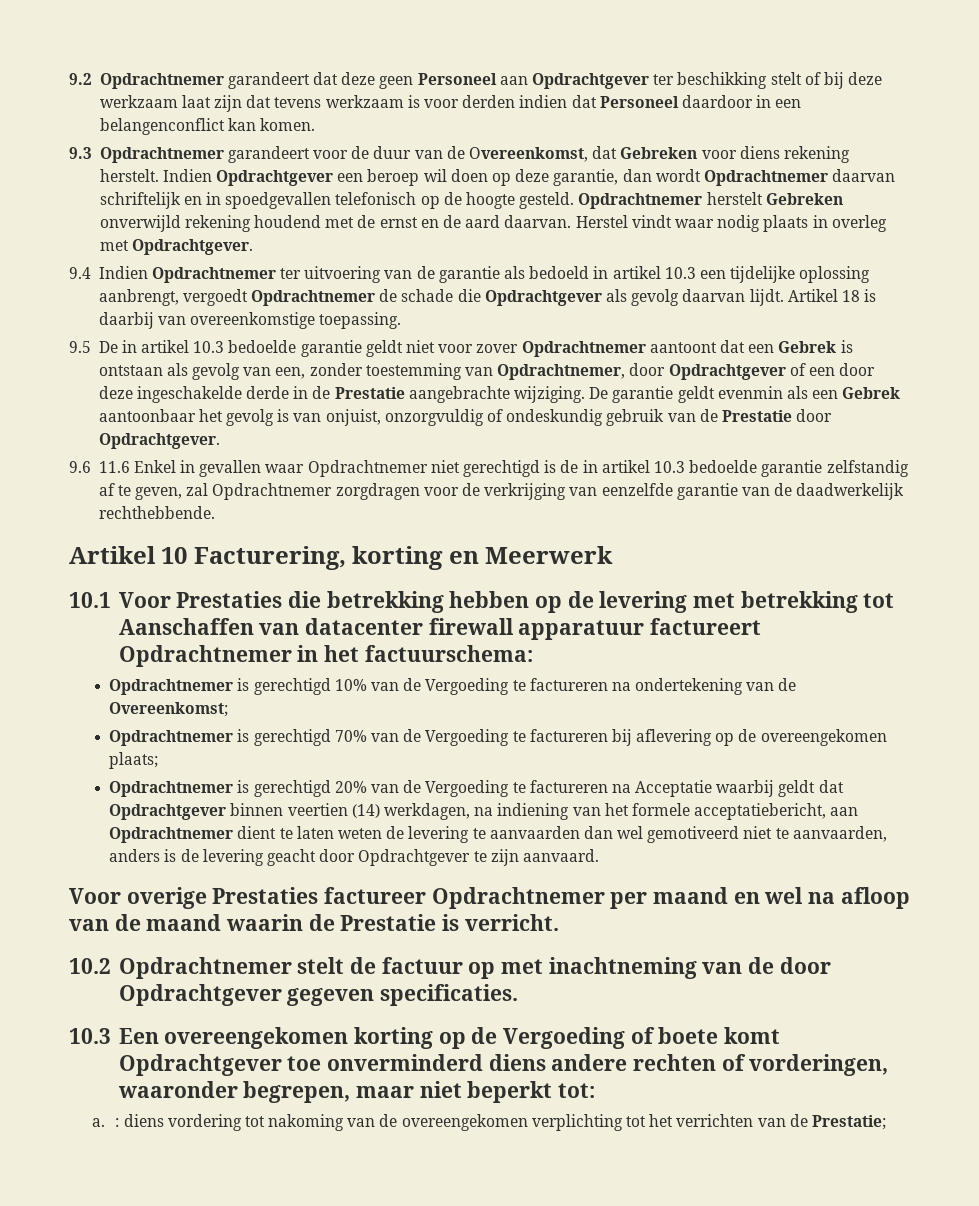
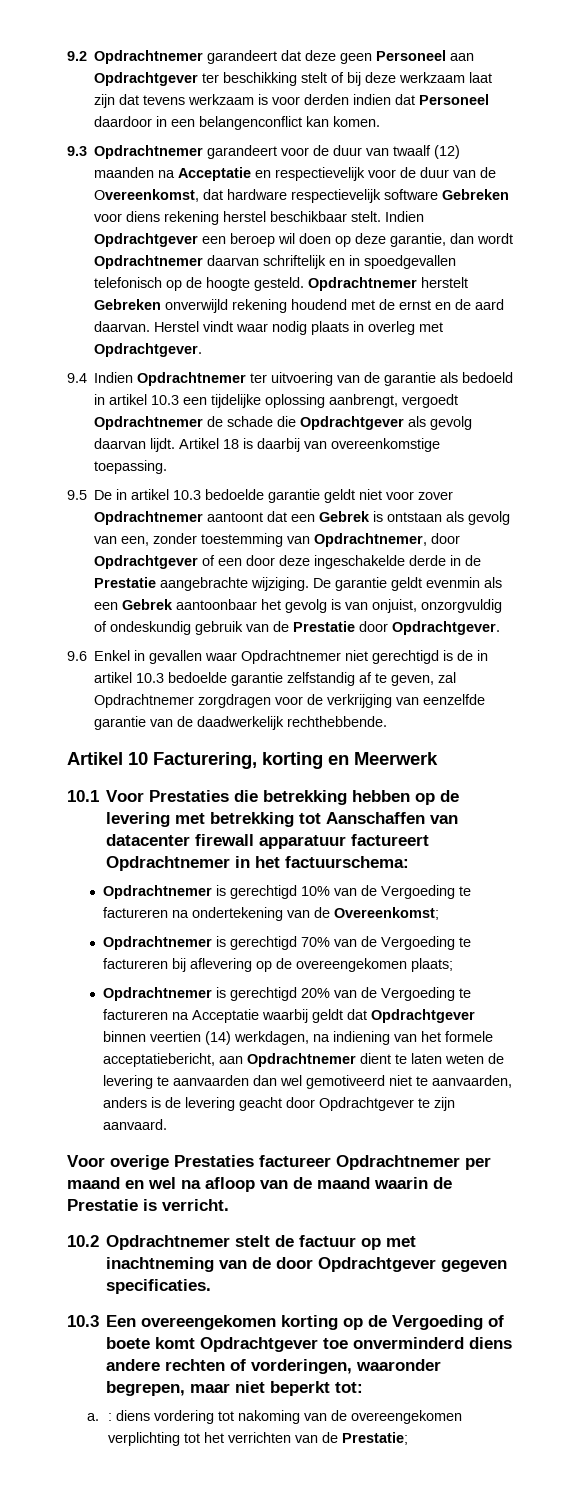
[446,146,618,162] de Overeenkomst, dat -> [393,145,461,159] [94,167,497,181] [94,189,439,203] twaalf (12) maanden na Acceptatie en respectievelijk voor de duur van de Overeenkomst, dat hardware respectievelijk software
[99,169,159,182] herstelt. -> [223,211,382,222] herstel beschikbaar stelt.
[98,461,130,473] 11.6 -> (87, 656) none

